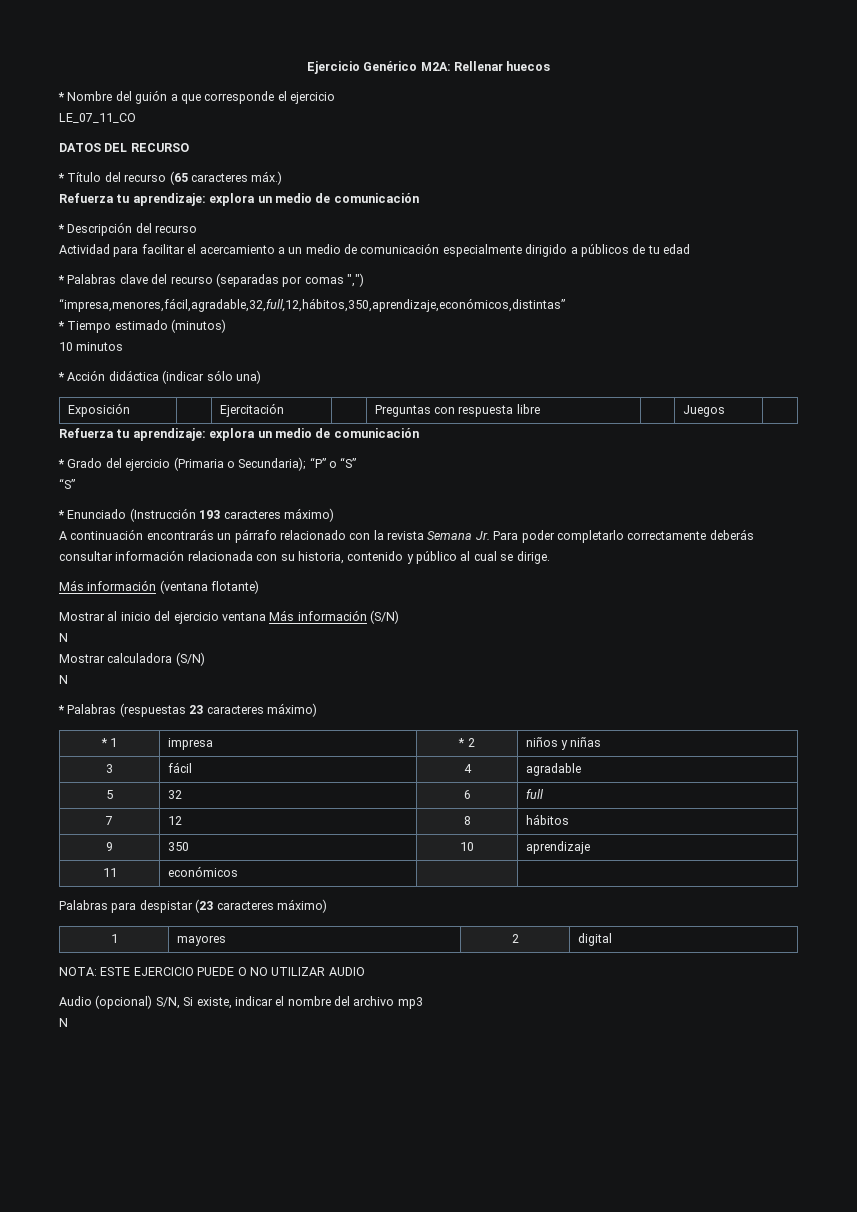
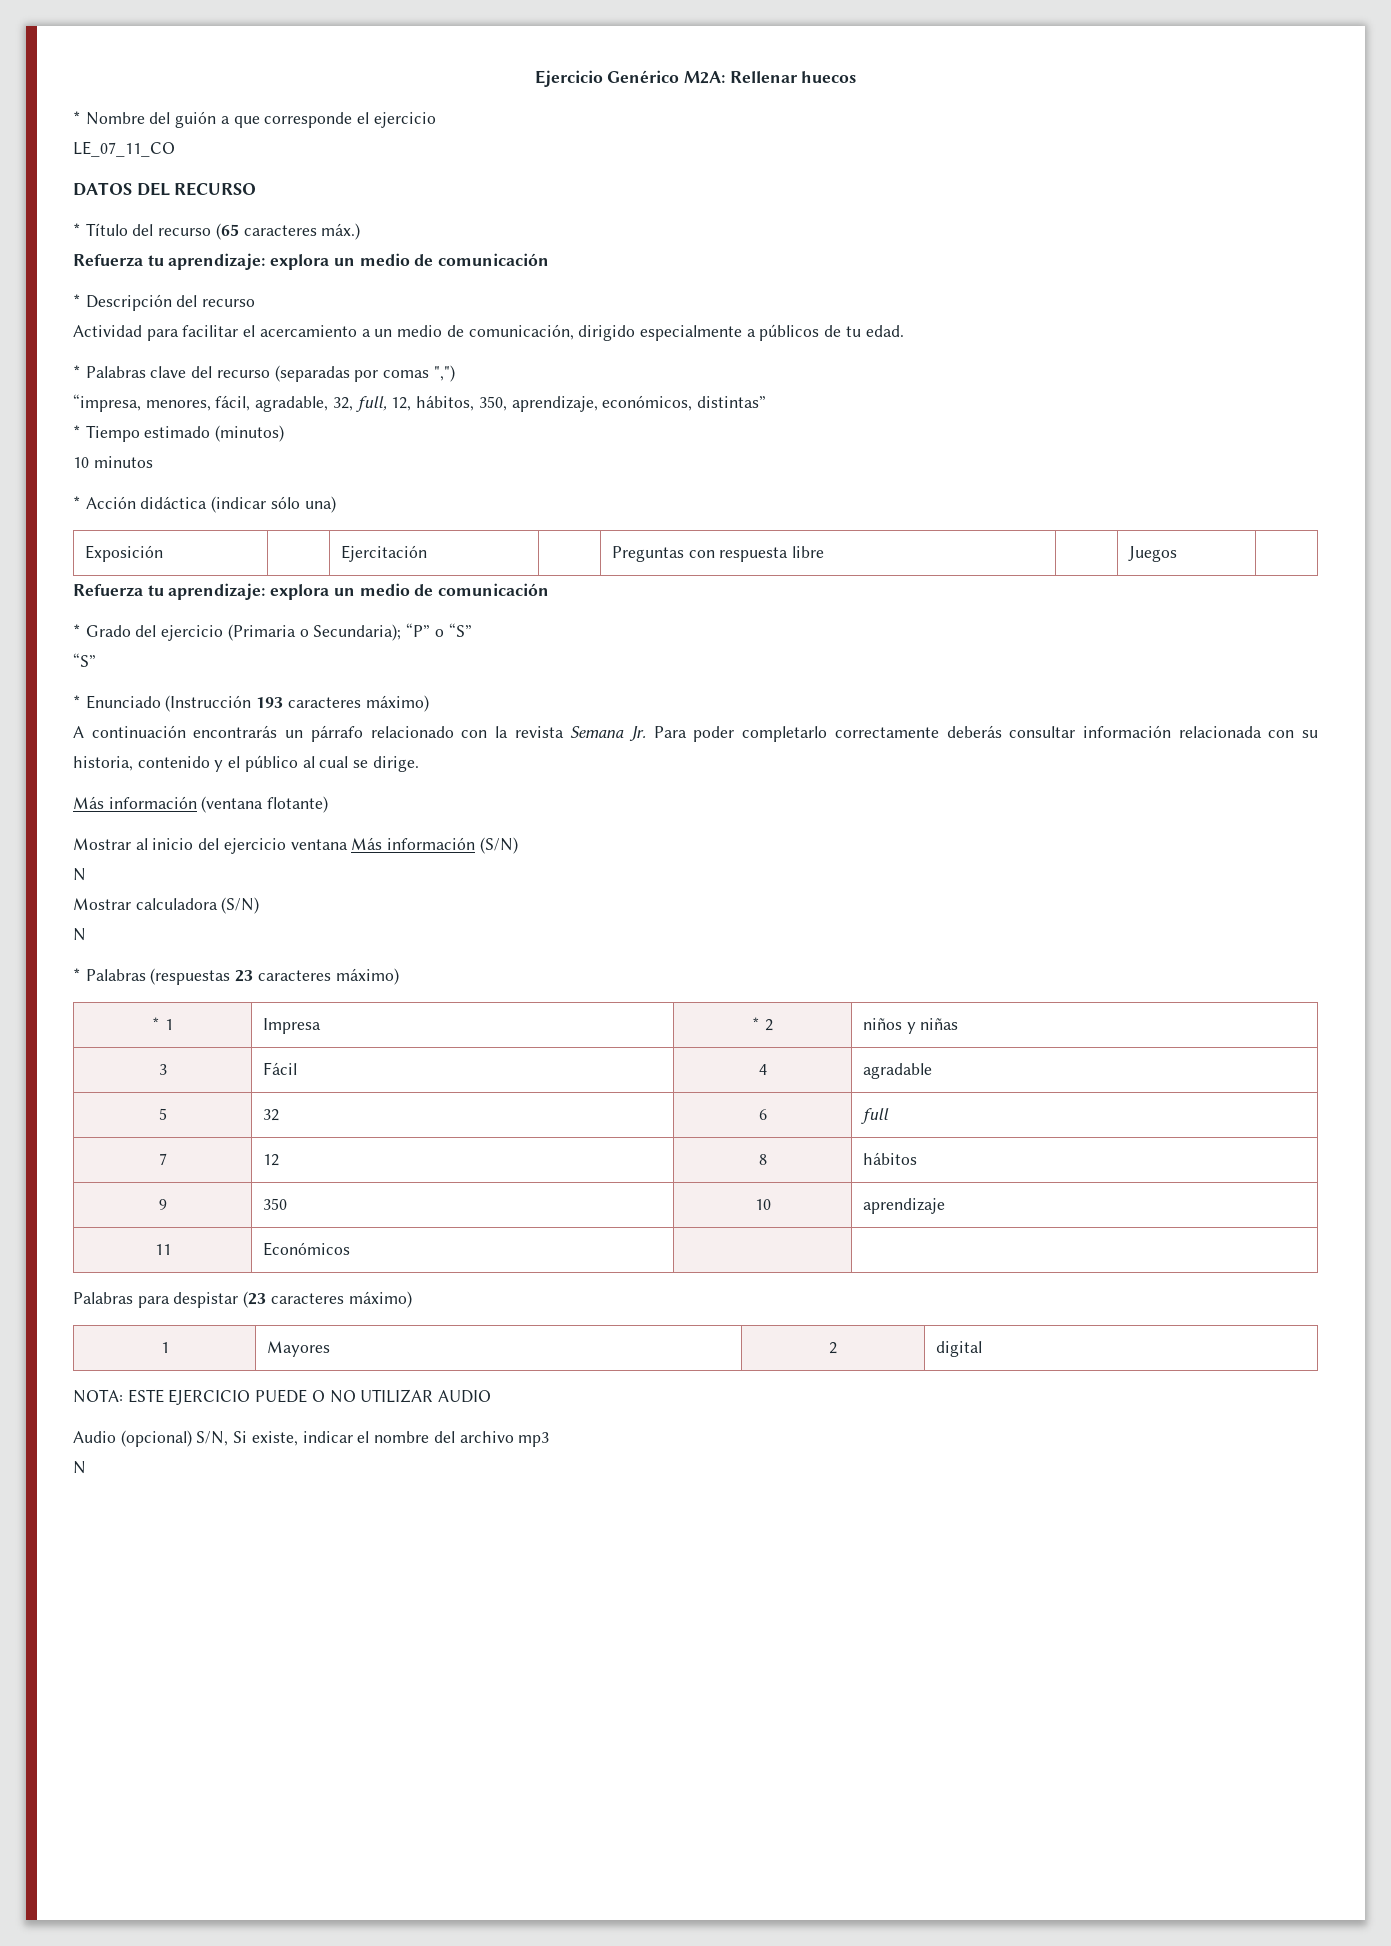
[360,243,568,257] comunicación especialmente dirigido -> [468,324,742,341] comunicación, dirigido especialmente
[663,244,690,254] edad -> [865,325,904,337] edad.
[59,298,565,312] “impresa,menores,fácil,agradable,32,full,12,hábitos,350,aprendizaje,económicos,distintas” -> [73,394,766,412] “impresa, menores, fácil, agradable, 32, full, 12, hábitos, 350, aprendizaje, económicos, distintas”
(414, 559) none -> [228,756,241,768] el
[167,738,213,750] impresa -> [263,1018,322,1034] Impresa
[167,762,192,773] fácil -> [263,1062,298,1075] Fácil
[167,866,238,877] económicos -> [263,1242,351,1256] Económicos
[176,935,226,946] mayores -> [267,1341,331,1357] Mayores

